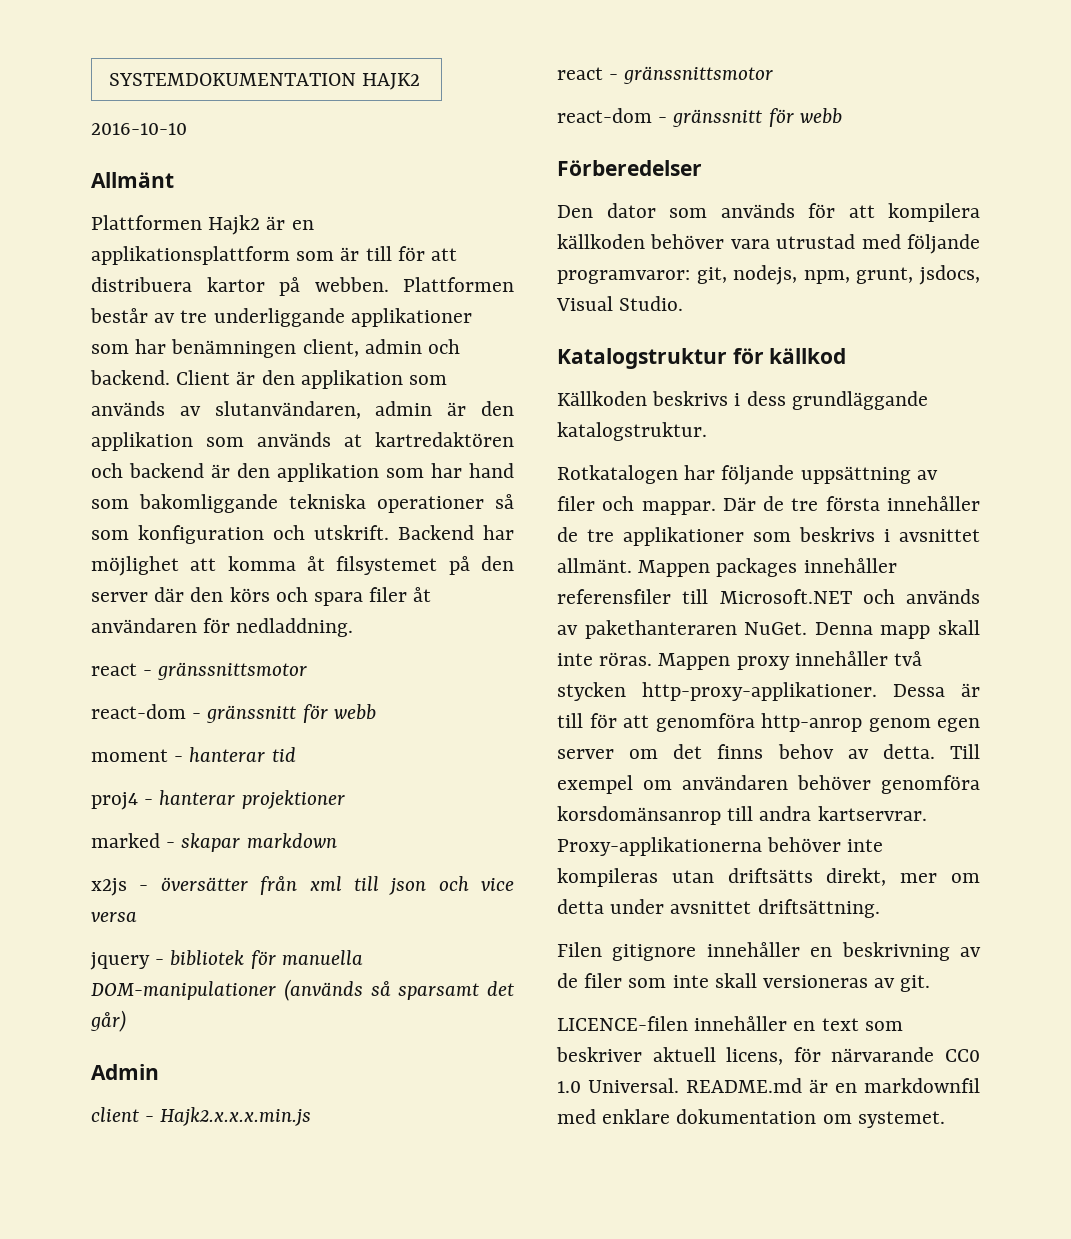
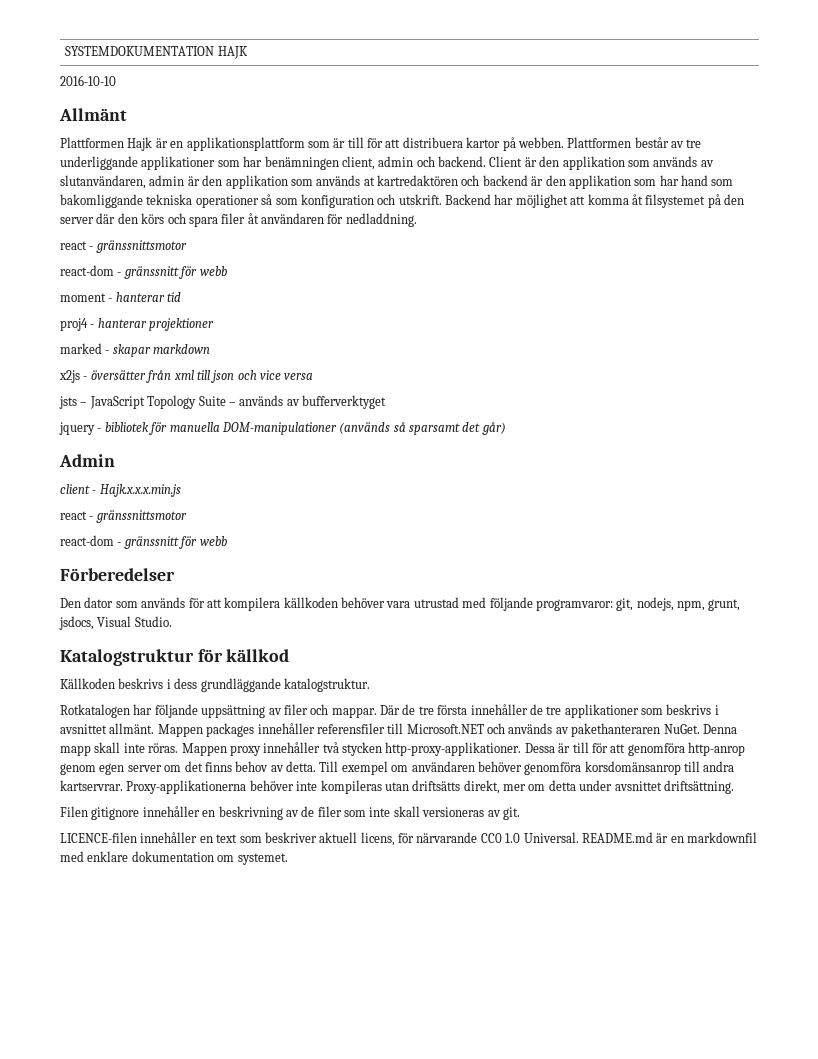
[362,73,421,90] HAJK2 -> [217,46,248,59] HAJK
[208,215,261,235] Hajk2 -> [127,137,153,151] Hajk
(137, 916) none -> [59,395,386,409] // jsts – JavaScript Topology Suite – används av bufferverktyget
[160,1107,312,1126] Hajk2.x.x.x.min.js -> [99,484,181,497] Hajk.x.x.x.min.js

